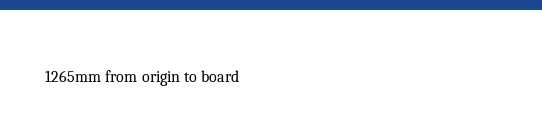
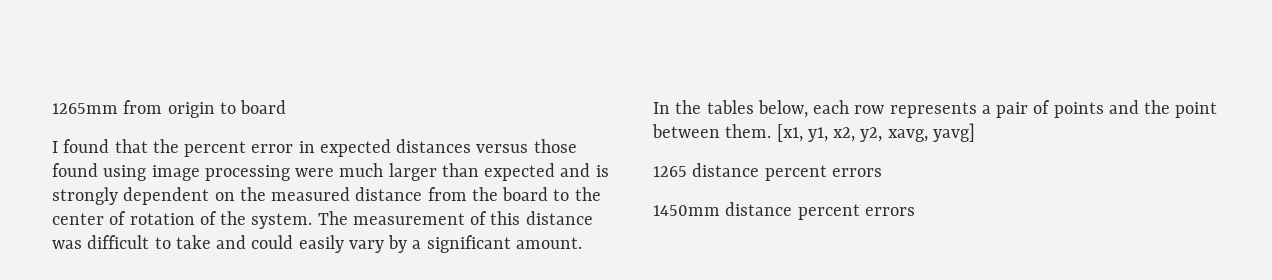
(240, 76) none -> [52,139,577,157] [52,163,609,181] [52,187,601,205] [52,211,593,229] [52,235,582,253] [653,100,1218,118] [652,123,975,142] [653,163,882,181] [653,202,915,220] // I found that the percent error in expected distances versus those found using image processing were much larger than expected and is strongly dependent on the measured distance from the board to the center of rotation of the system. The measurement of this distance was difficult to take and could easily vary by a significant amount. // In the tables below, each row represents a pair of points and the point between them. [x1, y1, x2, y2, xavg, yavg] // 1265 distance percent errors // 1450mm distance percent errors

